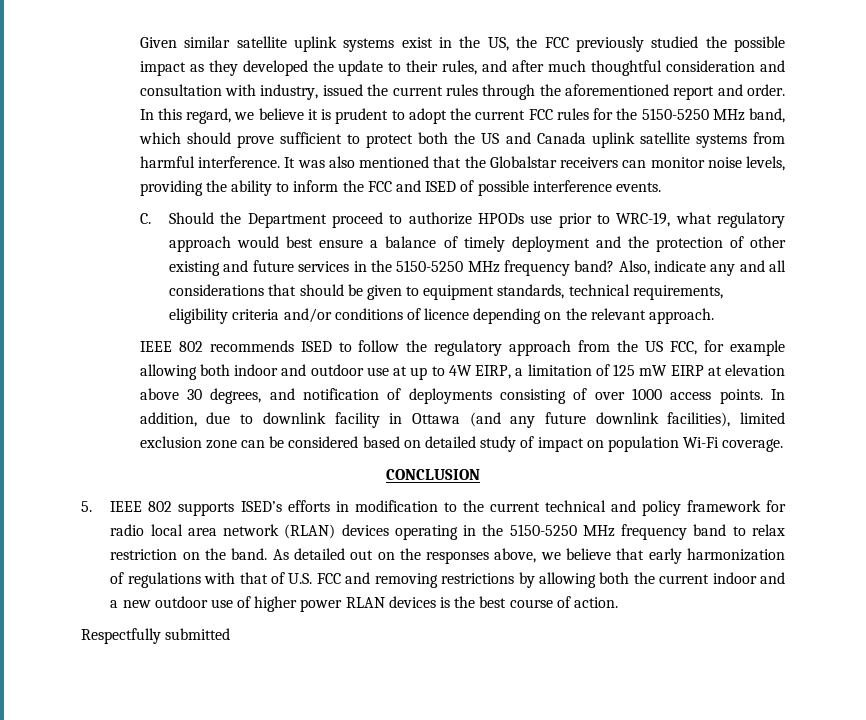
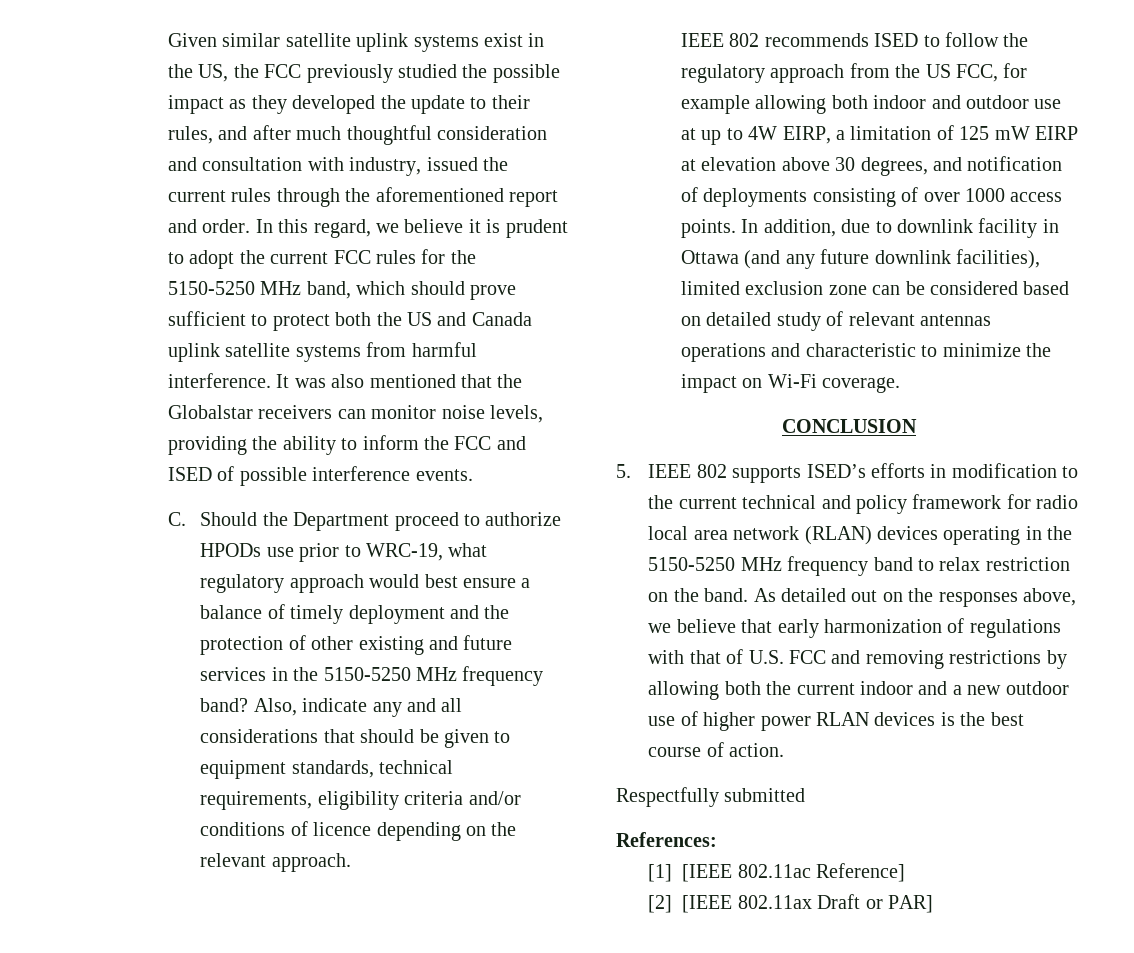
(535, 442) none -> [848,312,991,326] [680,343,1051,362] relevant antennas operations and characteristic to minimize the
[607,436,679,452] population -> (763, 383) none
(231, 634) none -> [616,832,717,847] [648,863,906,882] [648,894,934,913] // References: // [1] [IEEE 802.11ac Reference] // [2] [IEEE 802.11ax Draft or PAR]

